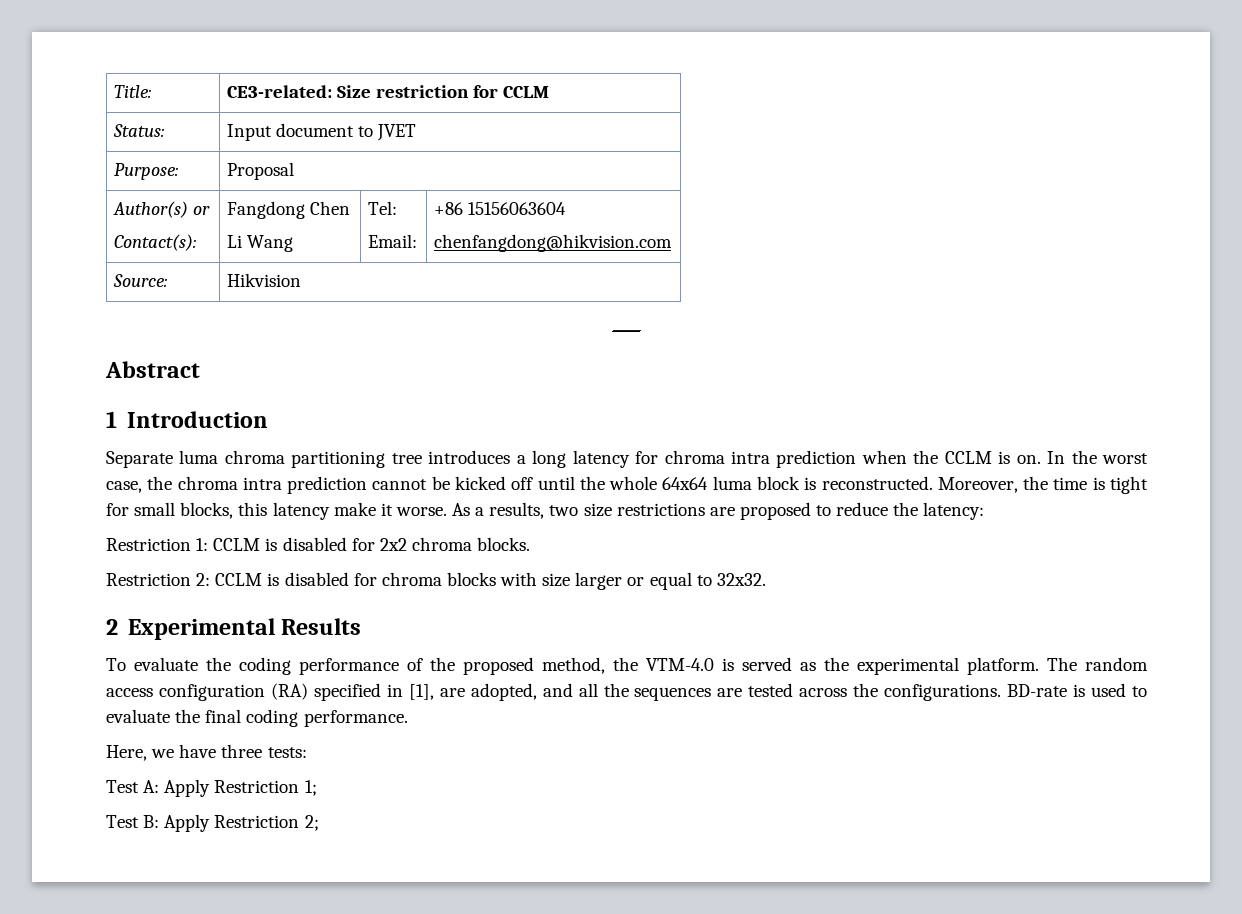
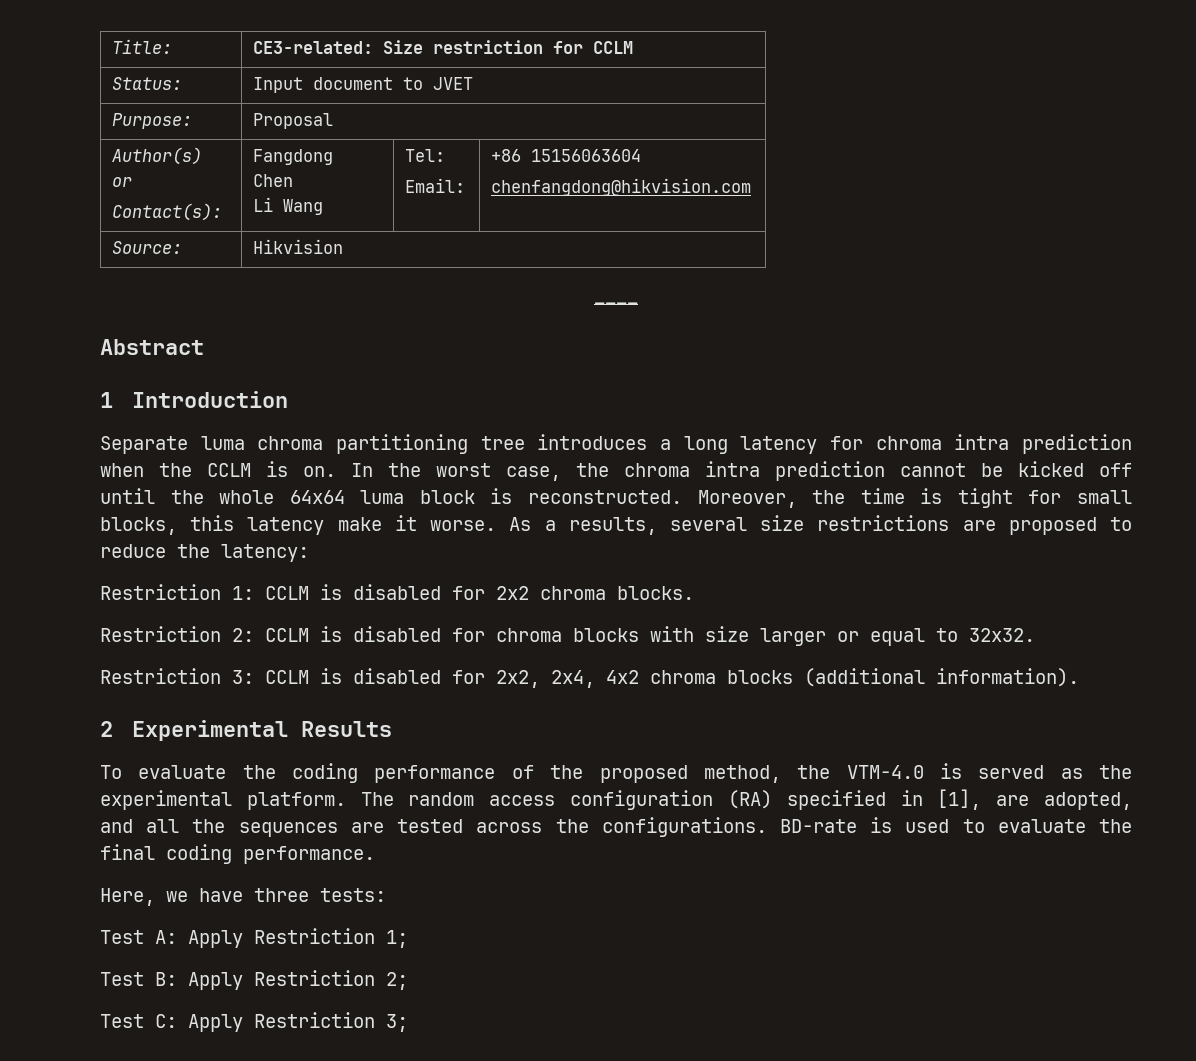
[549,505,579,516] two -> [669,517,747,531] several
(766, 579) none -> [100,668,1079,688] // Restriction 3: CCLM is disabled for 2x2, 2x4, 4x2 chroma blocks (additional information).
(319, 823) none -> [100,1012,408,1032] // Test C: Apply Restriction 3;

